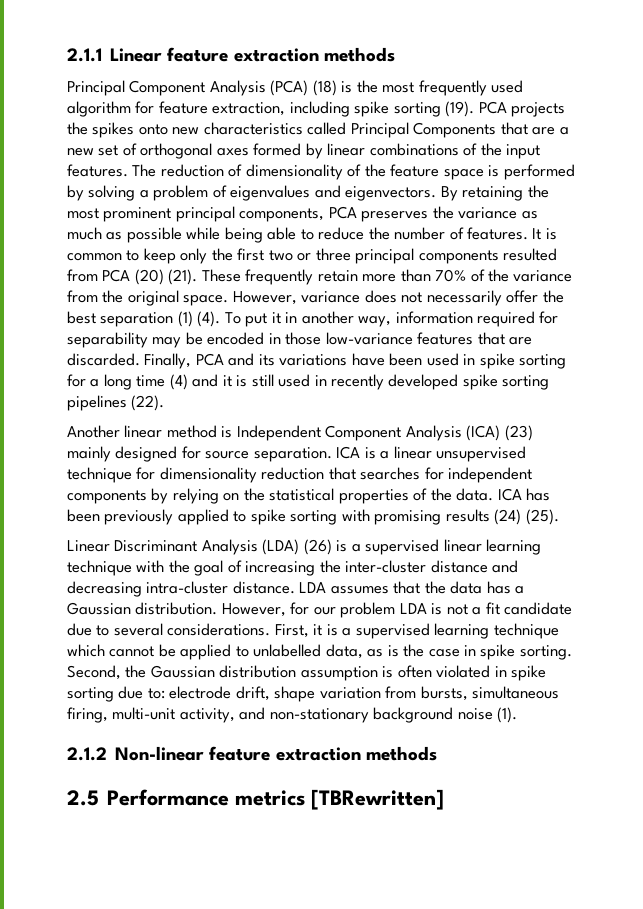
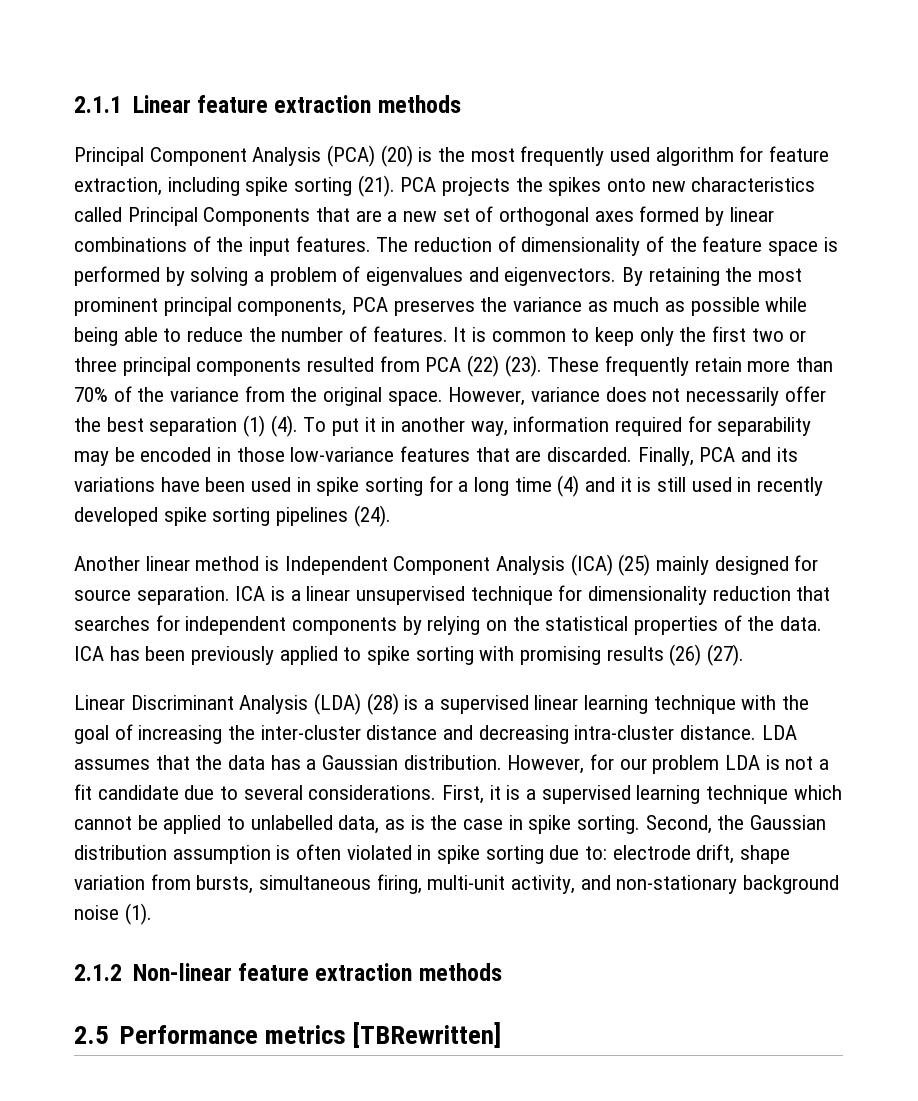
[312,80,337,96] (18) -> [380,145,413,167] (20)
[445,101,475,117] (19). -> [357,175,395,197] (21).
[134,269,198,285] (20) (21). -> [467,355,542,377] (22) (23).
[131,395,165,411] (22). -> [353,505,391,527] (24).
[504,425,533,441] (23) -> [618,554,651,576] (25)
[494,509,559,525] (24) (25). -> [669,644,745,666] (26) (27).
[303,539,332,555] (26) -> [366,693,399,715] (28)

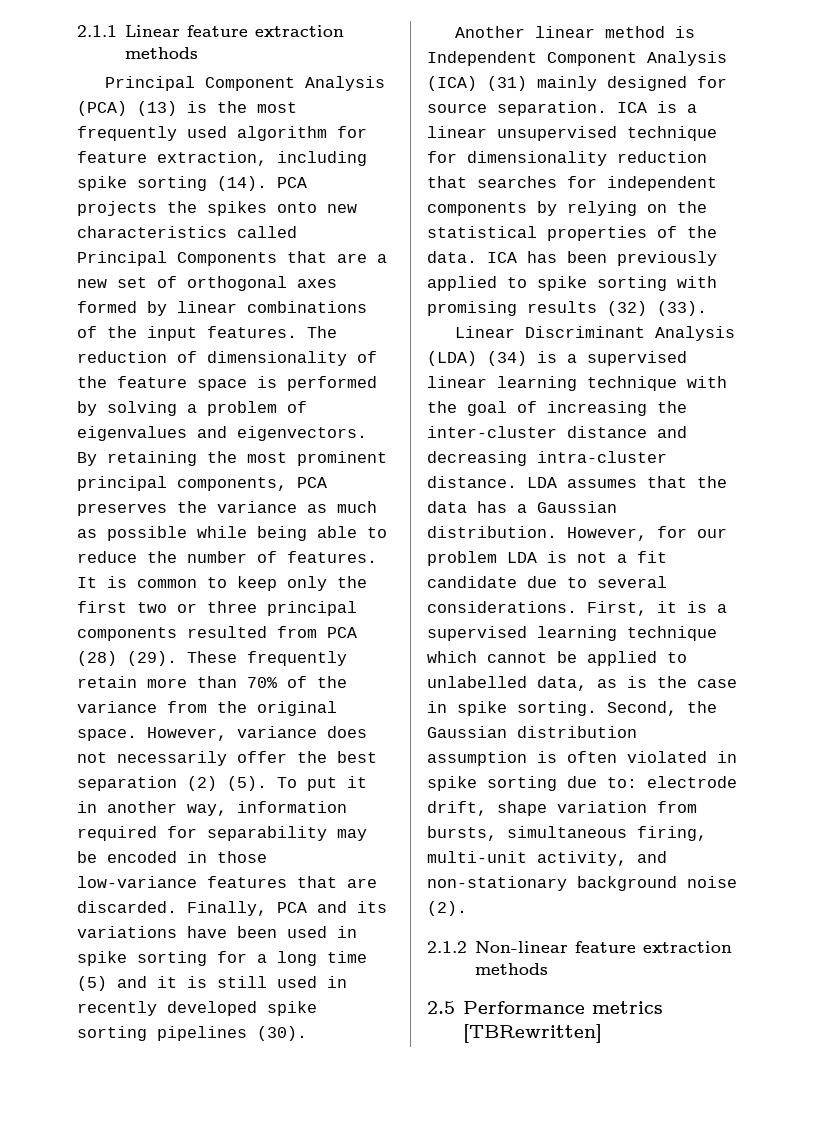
[380,145,413,167] (20) -> [137,101,177,116] (13)
[357,175,395,197] (21). -> [217,176,267,191] (14).
[467,355,542,377] (22) (23). -> [77,651,177,666] (28) (29).
[243,415,298,437] (1) (4). -> [187,776,267,791] (2) (5).
[557,475,580,497] (4) -> [77,976,107,991] (5)
[353,505,391,527] (24). -> [257,1026,307,1041] (30).
[618,554,651,576] (25) -> [487,76,527,91] (31)
[669,644,745,666] (26) (27). -> [607,301,707,316] (32) (33).
[366,693,399,715] (28) -> [487,351,527,366] (34)
[124,903,152,925] (1). -> [427,901,467,916] (2).

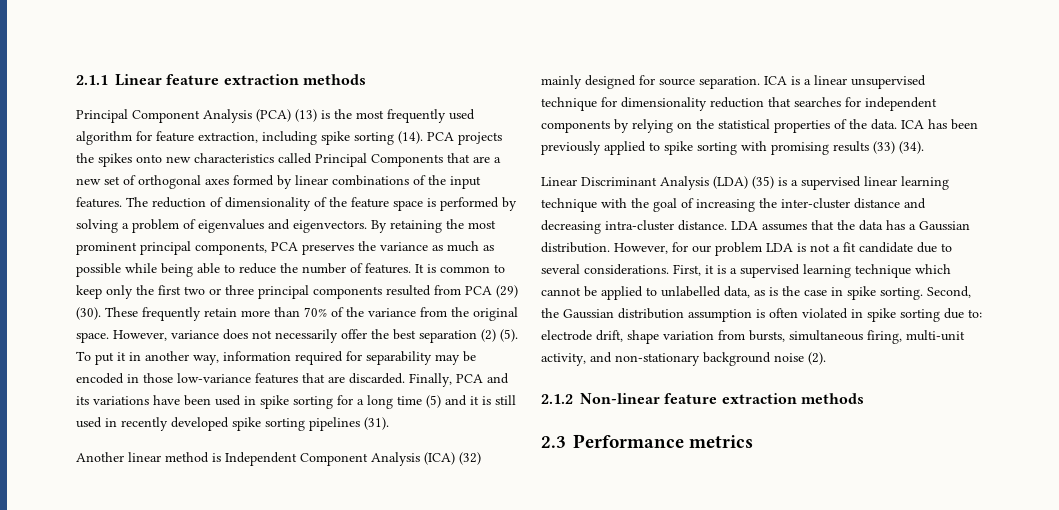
[77,651,177,666] (28) (29). -> [496,285,518,298] [76,307,101,320] (29) (30).
[257,1026,307,1041] (30). -> [364,417,389,430] (31).
[487,76,527,91] (31) -> [459,452,481,465] (32)
[607,301,707,316] (32) (33). -> [873,141,924,154] (33) (34).
[487,351,527,366] (34) -> [752,176,774,189] (35)
[427,1001,455,1014] 2.5 -> [541,436,566,448] 2.3
[463,1024,603,1043] [TBRewritten] -> (754, 441) none

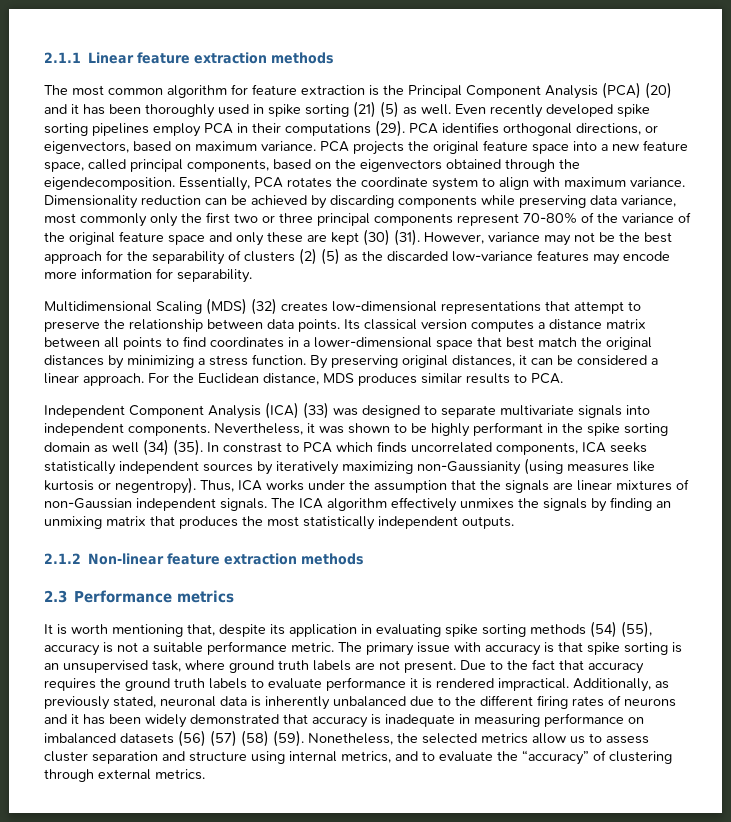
[76,109,475,123] [76,131,502,145] [76,153,501,167] [76,175,481,189] [76,197,517,211] [76,219,496,233] [76,241,494,255] [76,263,505,277] [76,285,102,299] Principal Component Analysis (PCA) (13) is the most frequently used algorithm for feature extraction, including spike sorting (14). PCA projects the spikes onto new characteristics called Principal Components that are a new set of orthogonal axes formed by linear combinations of the input features. The reduction of dimensionality of the feature space is performed by solving a problem of eigenvalues and eigenvectors. By retaining the most prominent principal components, PCA preserves the variance as much as possible while being able to reduce the number of features. It is common to keep -> [44,82,672,99] [44,101,650,118] [44,120,658,137] [44,140,688,155] [44,159,580,172] [44,177,685,191] [44,195,676,209] [44,213,147,227] The most common algorithm for feature extraction is the Principal Component Analysis (PCA) (20) and it has been thoroughly used in spike sorting (21) (5) as well. Even recently developed spike sorting pipelines employ PCA in their computations (29). PCA identifies orthogonal directions, or eigenvectors, based on maximum variance. PCA projects the original feature space into a new feature space, called principal components, based on the eigenvectors obtained through the eigendecomposition. Essentially, PCA rotates the coordinate system to align with maximum variance. Dimensionality reduction can be achieved by discarding components while preserving data variance, most commonly
[386,285,518,298] [76,307,327,321] resulted from PCA (29) (30). These frequently retain more than 70% -> [457,212,577,226] represent 70-80%
[420,307,518,321] [76,329,518,343] [76,351,476,365] [76,373,509,387] [76,395,516,409] [76,417,389,431] [76,452,481,466] [541,75,926,89] [541,97,937,111] [541,119,978,133] [541,141,924,155] [541,176,949,190] [541,198,926,212] [541,220,970,234] [541,242,952,256] [541,264,951,278] [541,286,971,300] [541,308,982,322] [541,330,965,344] [541,352,826,366] from the original space. However, variance does not necessarily offer the best separation (2) (5). To put it in another way, information required for separability may be encoded in those low-variance features that are discarded. Finally, PCA and its variations have been used in spike sorting for a long time (5) and it is still used in recently developed spike sorting pipelines (31). // Another linear method is Independent Component Analysis (ICA) (32) mainly designed for source separation. ICA is a linear unsupervised technique for dimensionality reduction that searches for independent components by relying on the statistical properties of the data. ICA has been previously applied to spike sorting with promising results (33) (34). // Linear Discriminant Analysis (LDA) (35) is a supervised linear learning technique with the goal of increasing the inter-cluster distance and decreasing intra-cluster distance. LDA assumes that the data has a Gaussian distribution. However, for our problem LDA is not a fit candidate due to several considerations. First, it is a supervised learning technique which cannot be applied to unlabelled data, as is the case in spike sorting. Second, the Gaussian distribution assumption is often violated in spike sorting due to: electrode drift, shape variation from bursts, simultaneous firing, multi-unit activity, and non-stationary background noise (2). -> [678,212,691,223] [44,229,672,246] [44,248,670,265] [44,268,252,283] [44,298,641,315] [44,319,646,332] [44,336,652,350] [44,354,658,369] [44,373,563,386] [44,402,650,419] [44,422,668,437] [44,439,647,456] [44,458,655,475] [44,477,689,494] [44,497,671,512] [44,516,514,530] of the original feature space and only these are kept (30) (31). However, variance may not be the best approach for the separability of clusters (2) (5) as the discarded low-variance features may encode more information for separability. // Multidimensional Scaling (MDS) (32) creates low-dimensional representations that attempt to preserve the relationship between data points. Its classical version computes a distance matrix between all points to find coordinates in a lower-dimensional space that best match the original distances by minimizing a stress function. By preserving original distances, it can be considered a linear approach. For the Euclidean distance, MDS produces similar results to PCA. // Independent Component Analysis (ICA) (33) was designed to separate multivariate signals into independent components. Nevertheless, it was shown to be highly performant in the spike sorting domain as well (34) (35). In constrast to PCA which finds uncorrelated components, ICA seeks statistically independent sources by iteratively maximizing non-Gaussianity (using measures like kurtosis or negentropy). Thus, ICA works under the assumption that the signals are linear mixtures of non-Gaussian independent signals. The ICA algorithm effectively unmixes the signals by finding an unmixing matrix that produces the most statistically independent outputs.
(754, 441) none -> [44,621,652,638] [44,641,682,656] [44,659,644,674] [44,677,669,692] [44,695,676,710] [44,713,644,728] [44,730,649,747] [44,750,672,765] [44,769,205,782] // It is worth mentioning that, despite its application in evaluating spike sorting methods (54) (55), accuracy is not a suitable performance metric. The primary issue with accuracy is that spike sorting is an unsupervised task, where ground truth labels are not present. Due to the fact that accuracy requires the ground truth labels to evaluate performance it is rendered impractical. Additionally, as previously stated, neuronal data is inherently unbalanced due to the different firing rates of neurons and it has been widely demonstrated that accuracy is inadequate in measuring performance on imbalanced datasets (56) (57) (58) (59). Nonetheless, the selected metrics allow us to assess cluster separation and structure using internal metrics, and to evaluate the “accuracy” of clustering through external metrics.

